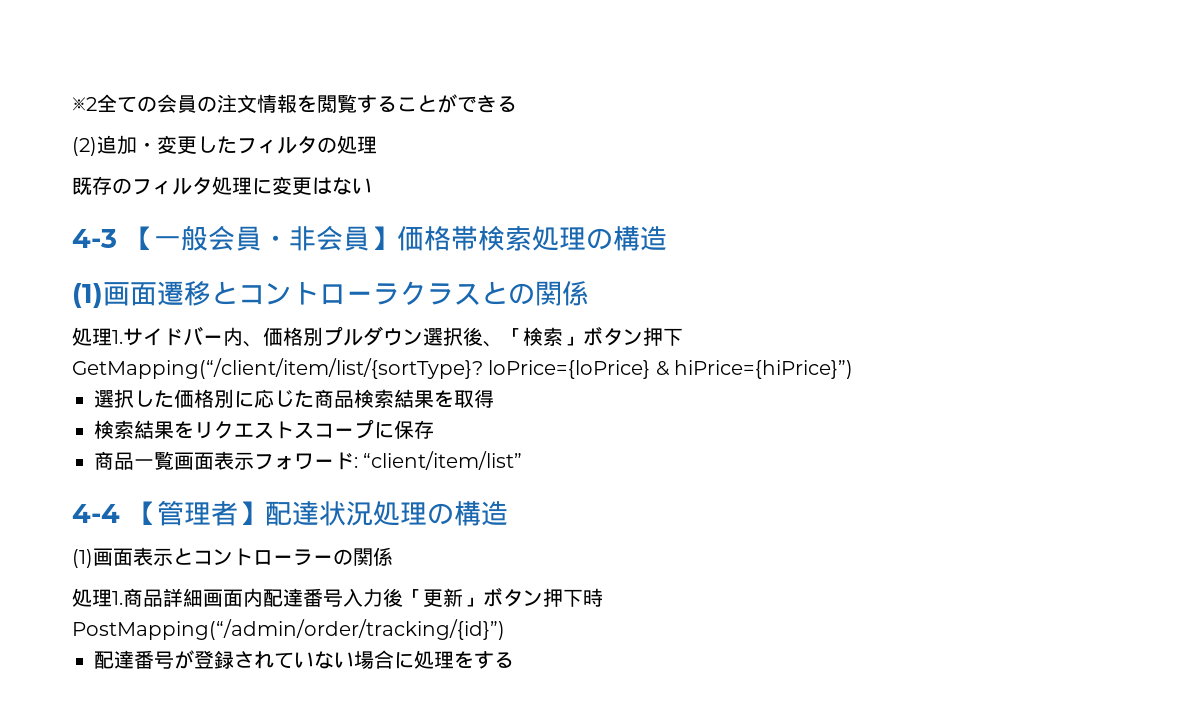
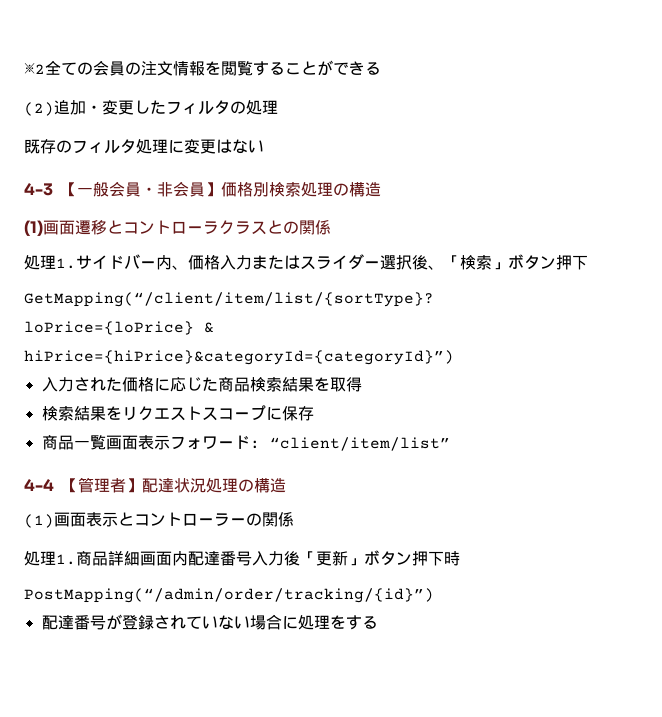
[451,225,478,251] 帯 -> [253,182,269,197] 別
[303,326,423,346] 別プルダウン -> [220,254,380,270] 入力またはスライダー
(483, 368) none -> (434, 299) //
[674,360,854,379] [94,389,234,408] hiPrice={hiPrice}”) // 選択した価格別 -> [24,350,454,365] [41,377,154,392] hiPrice={hiPrice}&categoryId={categoryId}”) // 入力された価格

